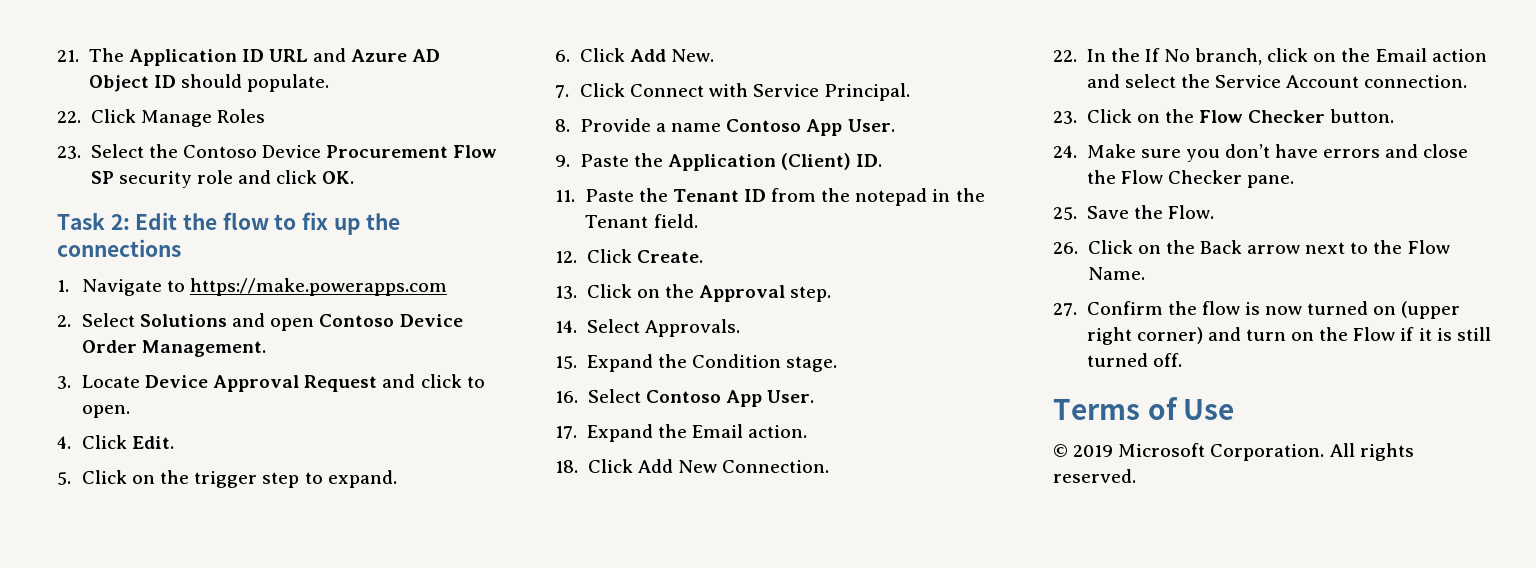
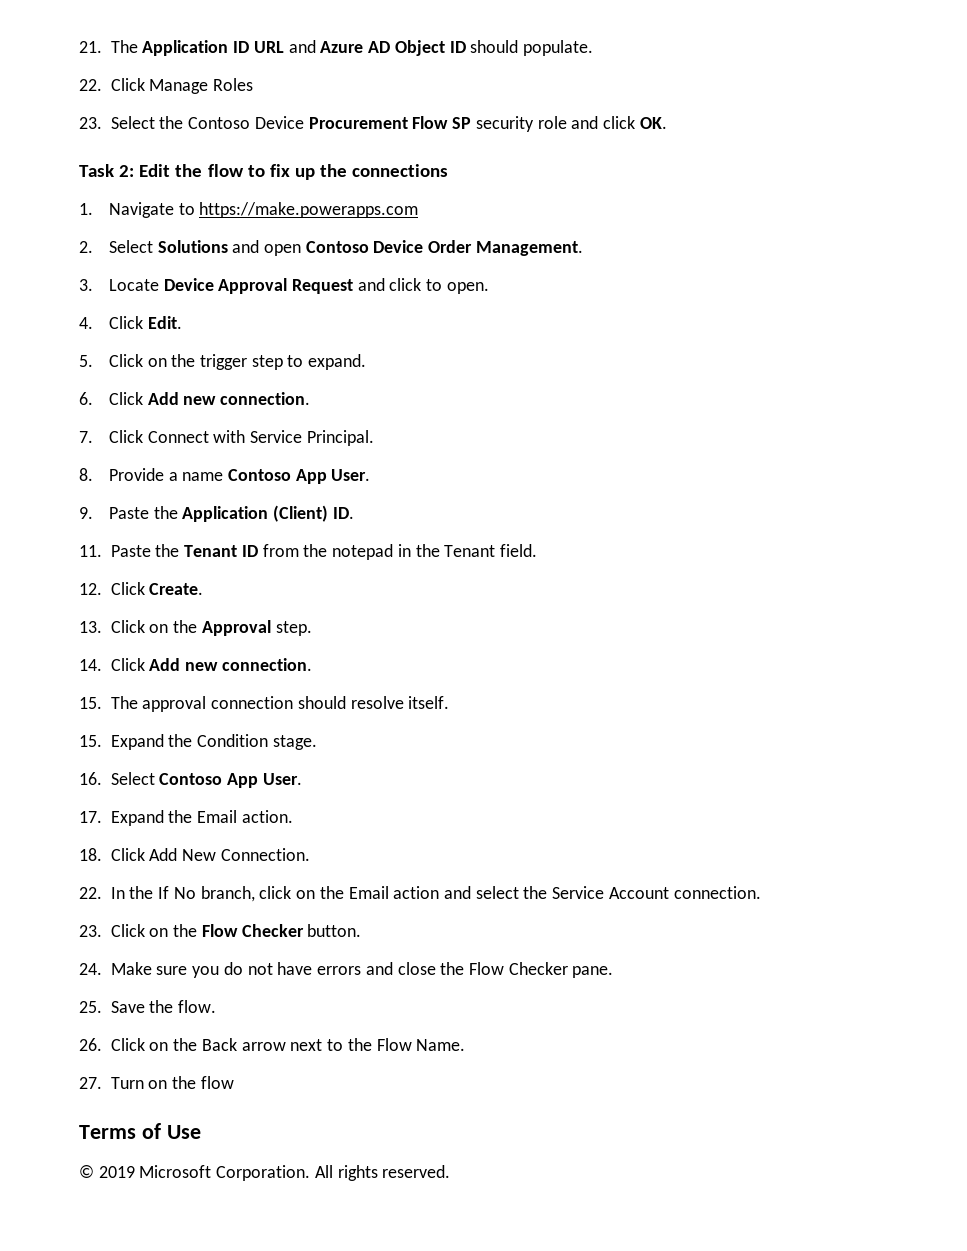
[671,49,715,62] New. -> [183,392,311,405] new connection.
[586,319,740,337] Select Approvals. -> [110,658,312,671] [79,696,450,712] Click Add new connection. // 15. The approval connection should resolve itself.
[1224,144,1270,158] don’t -> [223,962,273,975] do not
[1167,205,1214,219] Flow. -> [178,1000,217,1013] flow.
[1086,301,1461,319] [1086,327,1491,345] [1086,353,1182,367] Confirm the flow is now turned on (upper right corner) and turn on the Flow if it is still turned off. -> [110,1076,234,1089] Turn on the flow

